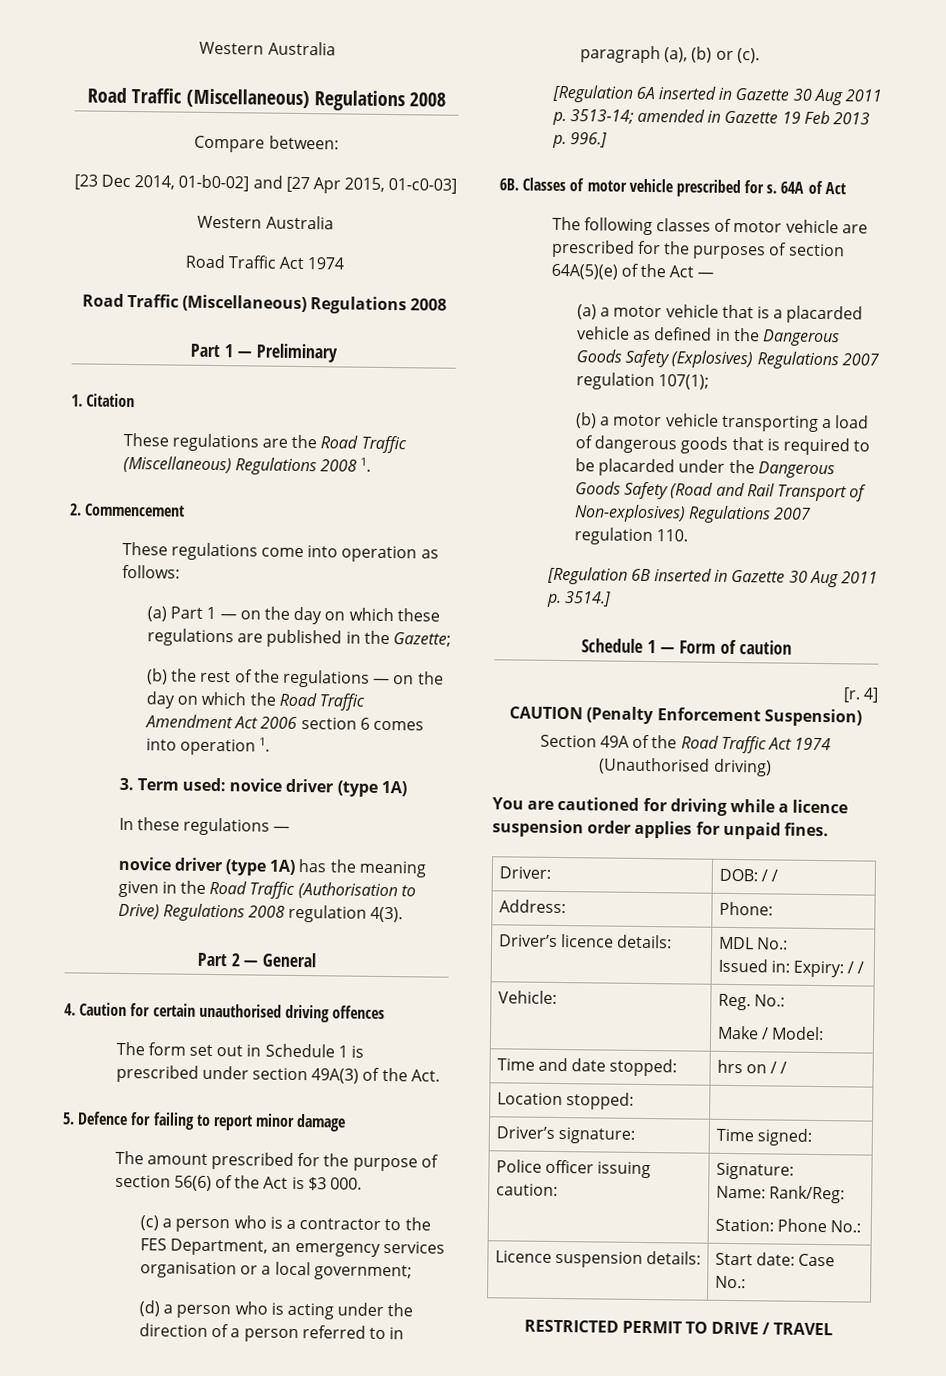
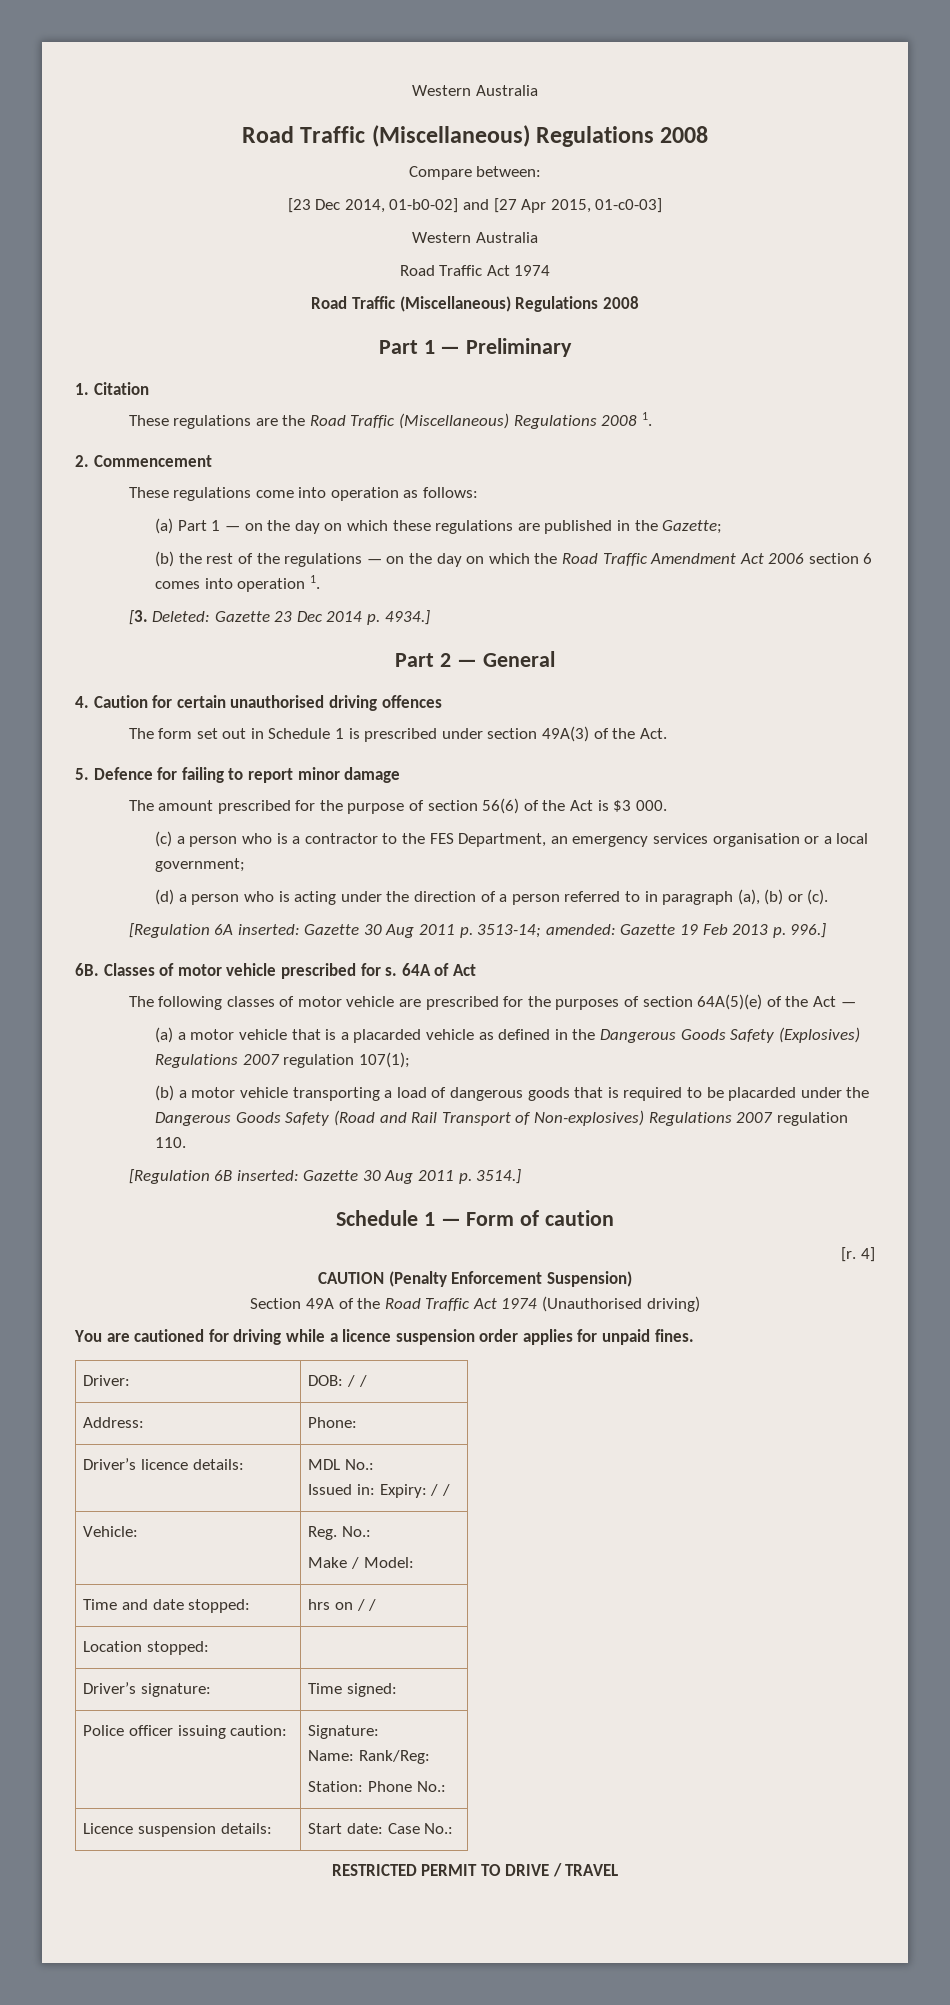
[118,777,407,797] [118,817,291,836] [117,856,426,878] [117,880,416,900] [117,903,404,923] 3. Term used: novice driver (type 1A) // In these regulations — // novice driver (type 1A) has the meaning given in the Road Traffic (Authorisation to Drive) Regulations 2008 regulation 4(3). -> [128,610,430,625] [3. Deleted: Gazette 23 Dec 2014 p. 4934.]
[658,86,733,100] inserted in -> [237,924,300,935] inserted:
[637,108,722,123] amended in -> [545,924,616,935] amended:
[654,568,729,582] inserted in -> [236,1170,299,1181] inserted:

